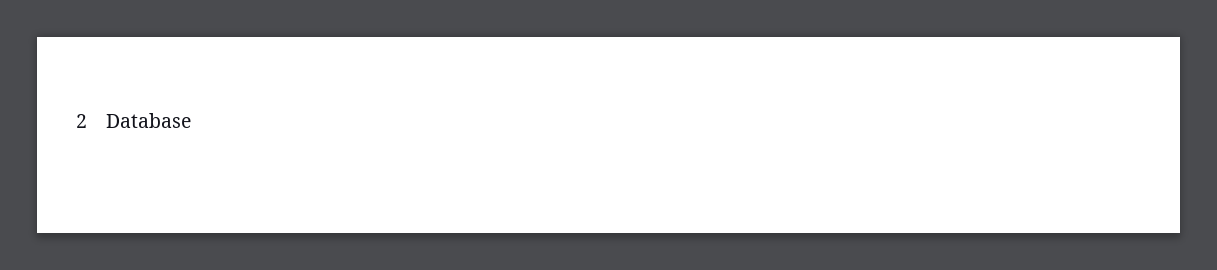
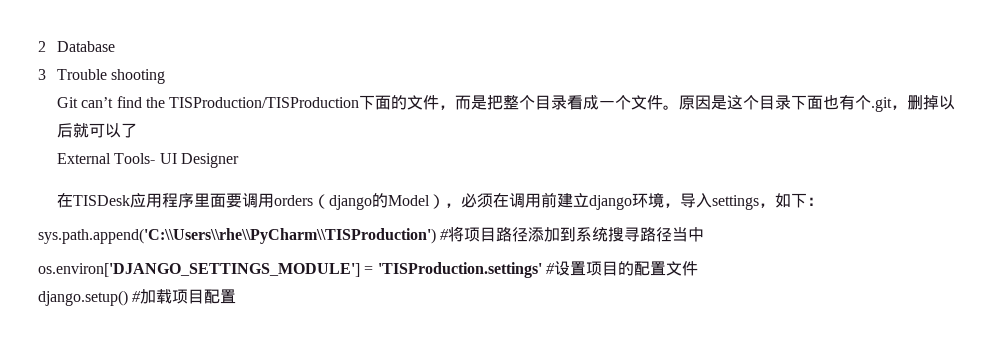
(191, 120) none -> [38,69,166,84] [56,95,956,112] [56,123,137,138] [56,153,239,168] [56,192,823,210] [38,226,705,244] [38,261,698,278] [38,289,237,306] // 3 Trouble shooting // Git can’t find the TISProduction/TISProduction下面的文件，而是把整个目录看成一个文件。原因是这个目录下面也有个.git，删掉以后就可以了 // External Tools- UI Designer // 在TISDesk应用程序里面要调用orders（django的Model），必须在调用前建立django环境，导入settings，如下： // sys.path.append('C:\\Users\\rhe\\PyCharm\\TISProduction') #将项目路径添加到系统搜寻路径当中 // os.environ['DJANGO_SETTINGS_MODULE'] = 'TISProduction.settings' #设置项目的配置文件 // django.setup() #加载项目配置

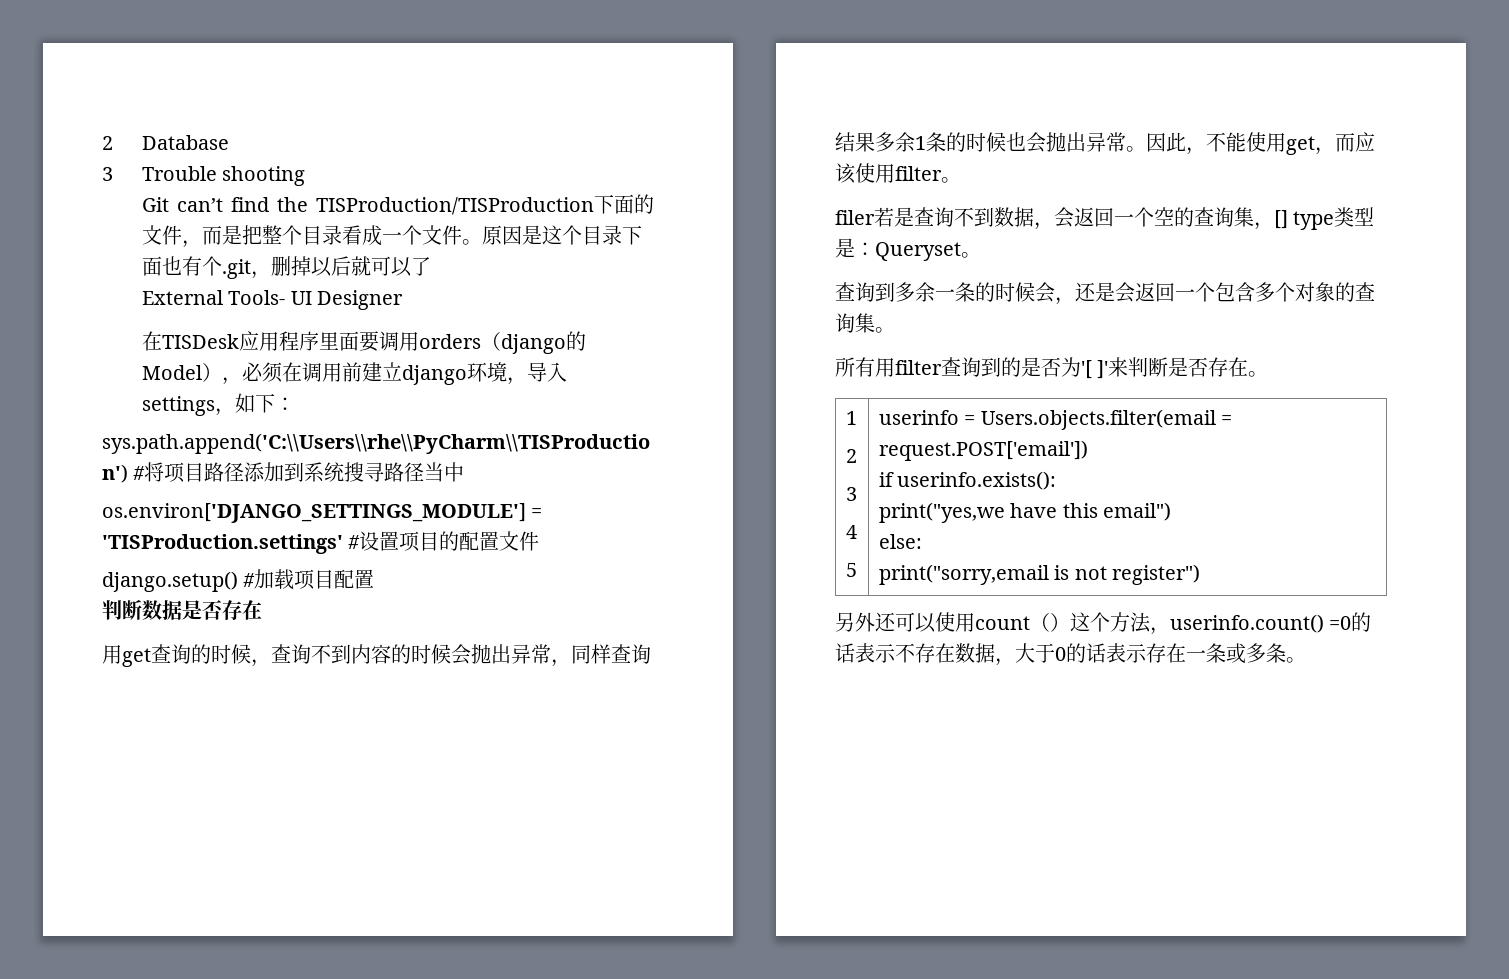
(237, 296) none -> [102,599,262,620] [102,644,651,667] [835,132,1375,155] [835,163,961,184] [835,207,1375,230] [835,238,981,261] [835,282,1375,305] [835,313,895,333] [835,357,1269,379] [845,411,857,425] [845,449,857,463] [845,487,857,501] [845,525,857,539] [845,563,857,577] [878,409,1233,430] [878,440,1088,461] [878,471,1057,490] [878,502,1172,523] [878,534,922,549] [878,564,1201,585] [835,612,1372,635] [835,643,1306,666] // 判断数据是否存在 // 用get查询的时候，查询不到内容的时候会抛出异常，同样查询结果多余1条的时候也会抛出异常。因此，不能使用get，而应该使用filter。 // filer若是查询不到数据，会返回一个空的查询集，[] type类型是：Queryset。 // 查询到多余一条的时候会，还是会返回一个包含多个对象的查询集。 // 所有用filter查询到的是否为'[ ]'来判断是否存在。 // 1 // 2 // 3 // 4 // 5 | userinfo = Users.objects.filter(email = request.POST['email']) // if userinfo.exists(): // print("yes,we have this email") // else: // print("sorry,email is not register") // 另外还可以使用count（）这个方法，userinfo.count() =0的话表示不存在数据，大于0的话表示存在一条或多条。

